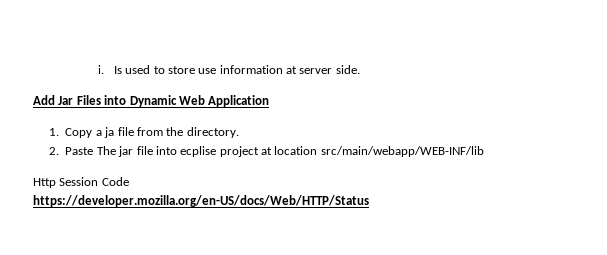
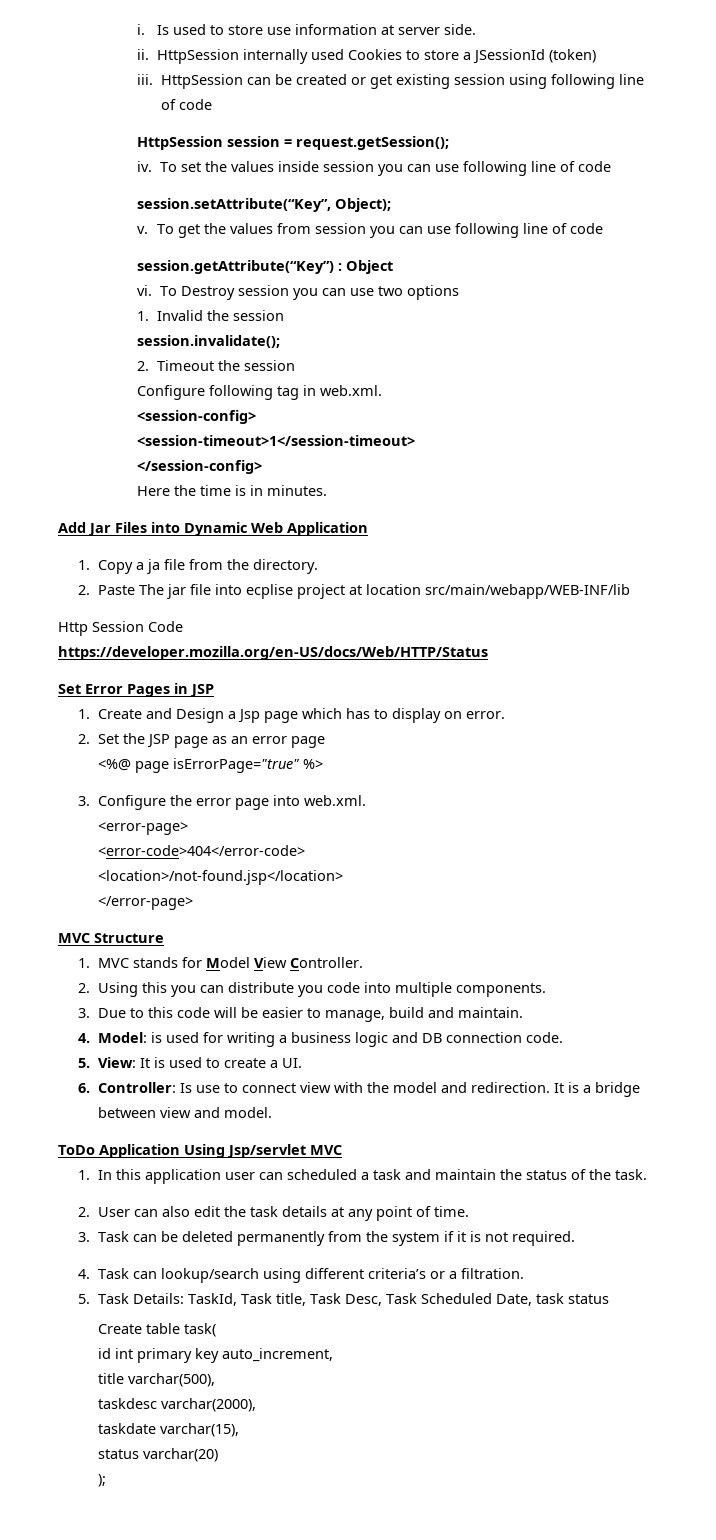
(360, 69) none -> [137,49,597,64] [137,74,644,89] [160,99,212,110] [137,136,450,150] [137,161,611,176] [137,198,392,212] [137,223,604,238] [137,260,394,274] [137,285,459,300] [137,310,285,321] [137,335,281,348] [137,360,296,371] [137,385,383,400] [137,410,257,424] [137,435,416,446] [137,460,263,474] [137,485,328,496] // ii. HttpSession internally used Cookies to store a JSessionId (token) // iii. HttpSession can be created or get existing session using following line of code // HttpSession session = request.getSession(); // iv. To set the values inside session you can use following line of code // session.setAttribute(“Key”, Object); // v. To get the values from session you can use following line of code // session.getAttribute(“Key”) : Object // vi. To Destroy session you can use two options // 1. Invalid the session // session.invalidate(); // 2. Timeout the session // Configure following tag in web.xml. // <session-config> // <session-timeout>1</session-timeout> // </session-config> // Here the time is in minutes.
(369, 201) none -> [58,683,214,697] [77,708,505,723] [77,733,325,748] [97,758,323,773] [77,795,366,810] [97,822,188,835] [97,845,305,856] [97,870,343,885] [97,896,193,910] [58,933,164,943] [77,957,363,968] [77,982,546,997] [77,1007,523,1022] [77,1032,563,1047] [77,1057,302,1068] [77,1082,640,1097] [97,1107,272,1118] [58,1144,342,1158] [77,1169,647,1184] [77,1206,469,1221] [77,1231,575,1246] [77,1268,524,1283] [77,1293,609,1306] [97,1323,216,1337] [97,1348,333,1363] [97,1373,215,1387] [97,1398,256,1412] [97,1423,239,1437] [97,1448,218,1462] [97,1474,106,1487] // Set Error Pages in JSP // 1. Create and Design a Jsp page which has to display on error. // 2. Set the JSP page as an error page // <%@ page isErrorPage="true" %> // 3. Configure the error page into web.xml. // <error-page> // <error-code>404</error-code> // <location>/not-found.jsp</location> // </error-page> // MVC Structure // 1. MVC stands for Model View Controller. // 2. Using this you can distribute you code into multiple components. // 3. Due to this code will be easier to manage, build and maintain. // 4. Model: is used for writing a business logic and DB connection code. // 5. View: It is used to create a UI. // 6. Controller: Is use to connect view with the model and redirection. It is a bridge between view and model. // ToDo Application Using Jsp/servlet MVC // 1. In this application user can scheduled a task and maintain the status of the task. // 2. User can also edit the task details at any point of time. // 3. Task can be deleted permanently from the system if it is not required. // 4. Task can lookup/search using different criteria’s or a filtration. // 5. Task Details: TaskId, Task title, Task Desc, Task Scheduled Date, task status // Create table task( // id int primary key auto_increment, // title varchar(500), // taskdesc varchar(2000), // taskdate varchar(15), // status varchar(20) // );

